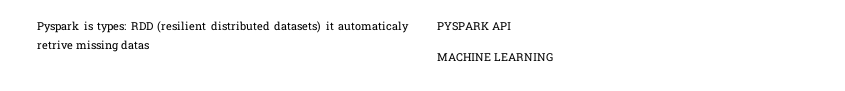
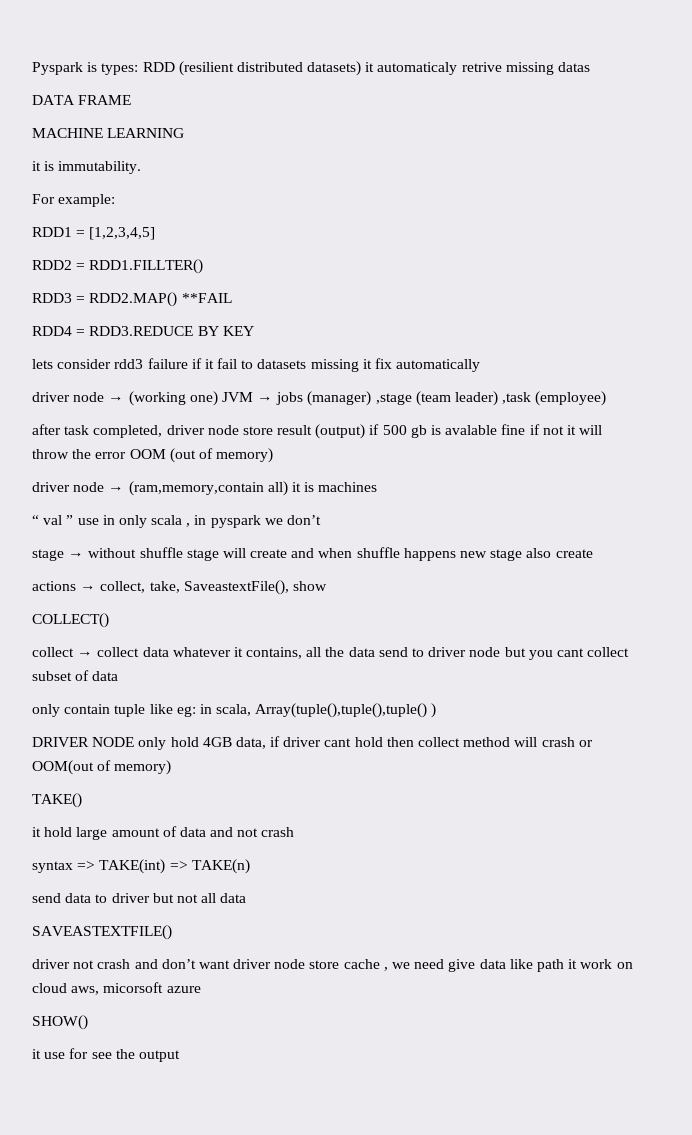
[437,22,511,31] PYSPARK API -> [32,95,132,105] DATA FRAME
(553, 57) none -> [32,161,142,174] [32,194,116,207] [32,227,156,240] [32,259,204,274] [32,292,232,307] [32,326,254,336] [32,358,481,372] [32,391,607,406] [32,424,603,439] [32,448,274,463] [32,481,378,496] [32,515,322,528] [32,547,593,561] [32,580,327,595] [32,613,109,628] [32,647,630,660] [32,670,119,681] [32,703,437,718] [32,736,593,750] [32,760,172,775] [32,793,82,808] [32,826,295,840] [32,859,250,874] [32,893,247,903] [32,925,172,940] [32,959,633,972] [32,982,201,995] [32,1015,88,1030] [32,1048,180,1062] // it is immutability. // For example: // RDD1 = [1,2,3,4,5] // RDD2 = RDD1.FILLTER() // RDD3 = RDD2.MAP() **FAIL // RDD4 = RDD3.REDUCE BY KEY // lets consider rdd3 failure if it fail to datasets missing it fix automatically // driver node → (working one) JVM → jobs (manager) ,stage (team leader) ,task (employee) // after task completed, driver node store result (output) if 500 gb is avalable fine if not it will throw the error OOM (out of memory) // driver node → (ram,memory,contain all) it is machines // “ val ” use in only scala , in pyspark we don’t // stage → without shuffle stage will create and when shuffle happens new stage also create // actions → collect, take, SaveastextFile(), show // COLLECT() // collect → collect data whatever it contains, all the data send to driver node but you cant collect subset of data // only contain tuple like eg: in scala, Array(tuple(),tuple(),tuple() ) // DRIVER NODE only hold 4GB data, if driver cant hold then collect method will crash or OOM(out of memory) // TAKE() // it hold large amount of data and not crash // syntax => TAKE(int) => TAKE(n) // send data to driver but not all data // SAVEASTEXTFILE() // driver not crash and don’t want driver node store cache , we need give data like path it work on cloud aws, micorsoft azure // SHOW() // it use for see the output

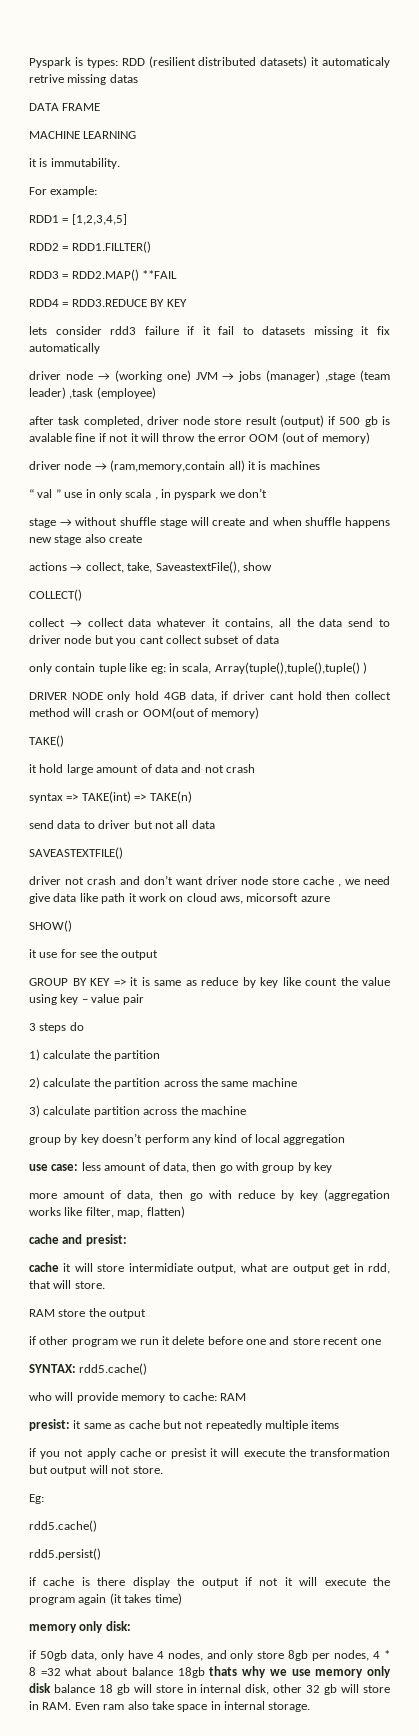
(180, 1056) none -> [29,977,390,988] [29,994,144,1005] [29,1022,84,1033] [29,1049,161,1061] [29,1077,297,1089] [29,1105,246,1117] [29,1133,346,1145] [29,1162,333,1173] [29,1189,390,1201] [29,1206,185,1218] [29,1234,127,1246] [29,1262,390,1274] [29,1280,105,1289] [29,1308,147,1319] [29,1336,381,1347] [29,1363,148,1375] [29,1392,247,1403] [29,1419,340,1431] [29,1448,390,1459] [29,1465,163,1476] [29,1494,44,1504] [29,1520,97,1532] [29,1548,101,1560] [29,1577,391,1588] [29,1593,182,1605] [29,1621,131,1633] [29,1650,391,1661] [29,1666,392,1678] [29,1683,390,1695] [29,1701,311,1712] // GROUP BY KEY => it is same as reduce by key like count the value using key – value pair // 3 steps do // 1) calculate the partition // 2) calculate the partition across the same machine // 3) calculate partition across the machine // group by key doesn’t perform any kind of local aggregation // use case: less amount of data, then go with group by key // more amount of data, then go with reduce by key (aggregation works like filter, map, flatten) // cache and presist: // cache it will store intermidiate output, what are output get in rdd, that will store. // RAM store the output // if other program we run it delete before one and store recent one // SYNTAX: rdd5.cache() // who will provide memory to cache: RAM // presist: it same as cache but not repeatedly multiple items // if you not apply cache or presist it will execute the transformation but output will not store. // Eg: // rdd5.cache() // rdd5.persist() // if cache is there display the output if not it will execute the program again (it takes time) // memory only disk: // if 50gb data, only have 4 nodes, and only store 8gb per nodes, 4 * 8 =32 what about balance 18gb thats why we use memory only disk balance 18 gb will store in internal disk, other 32 gb will store in RAM. Even ram also take space in internal storage.

